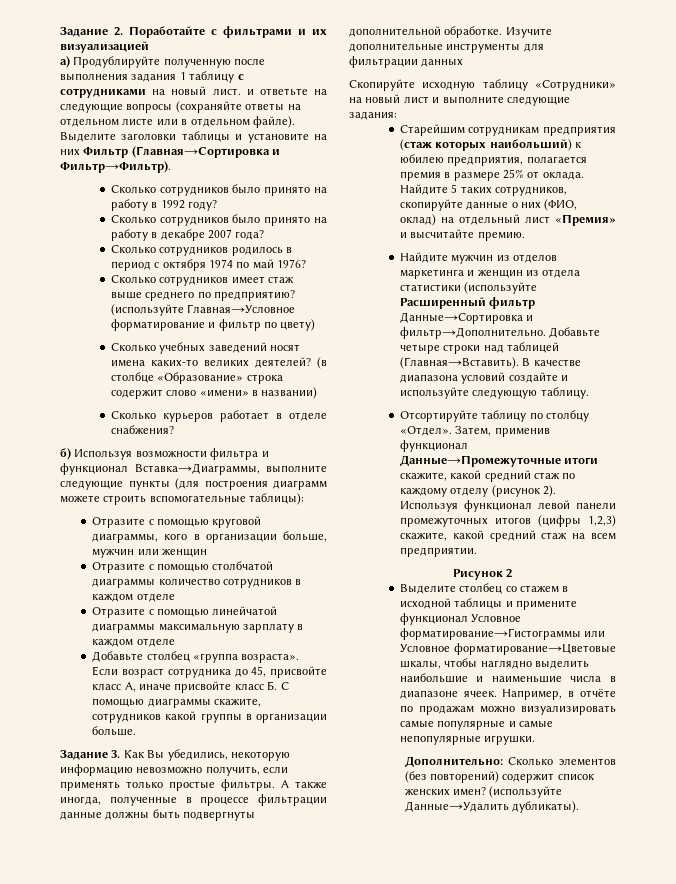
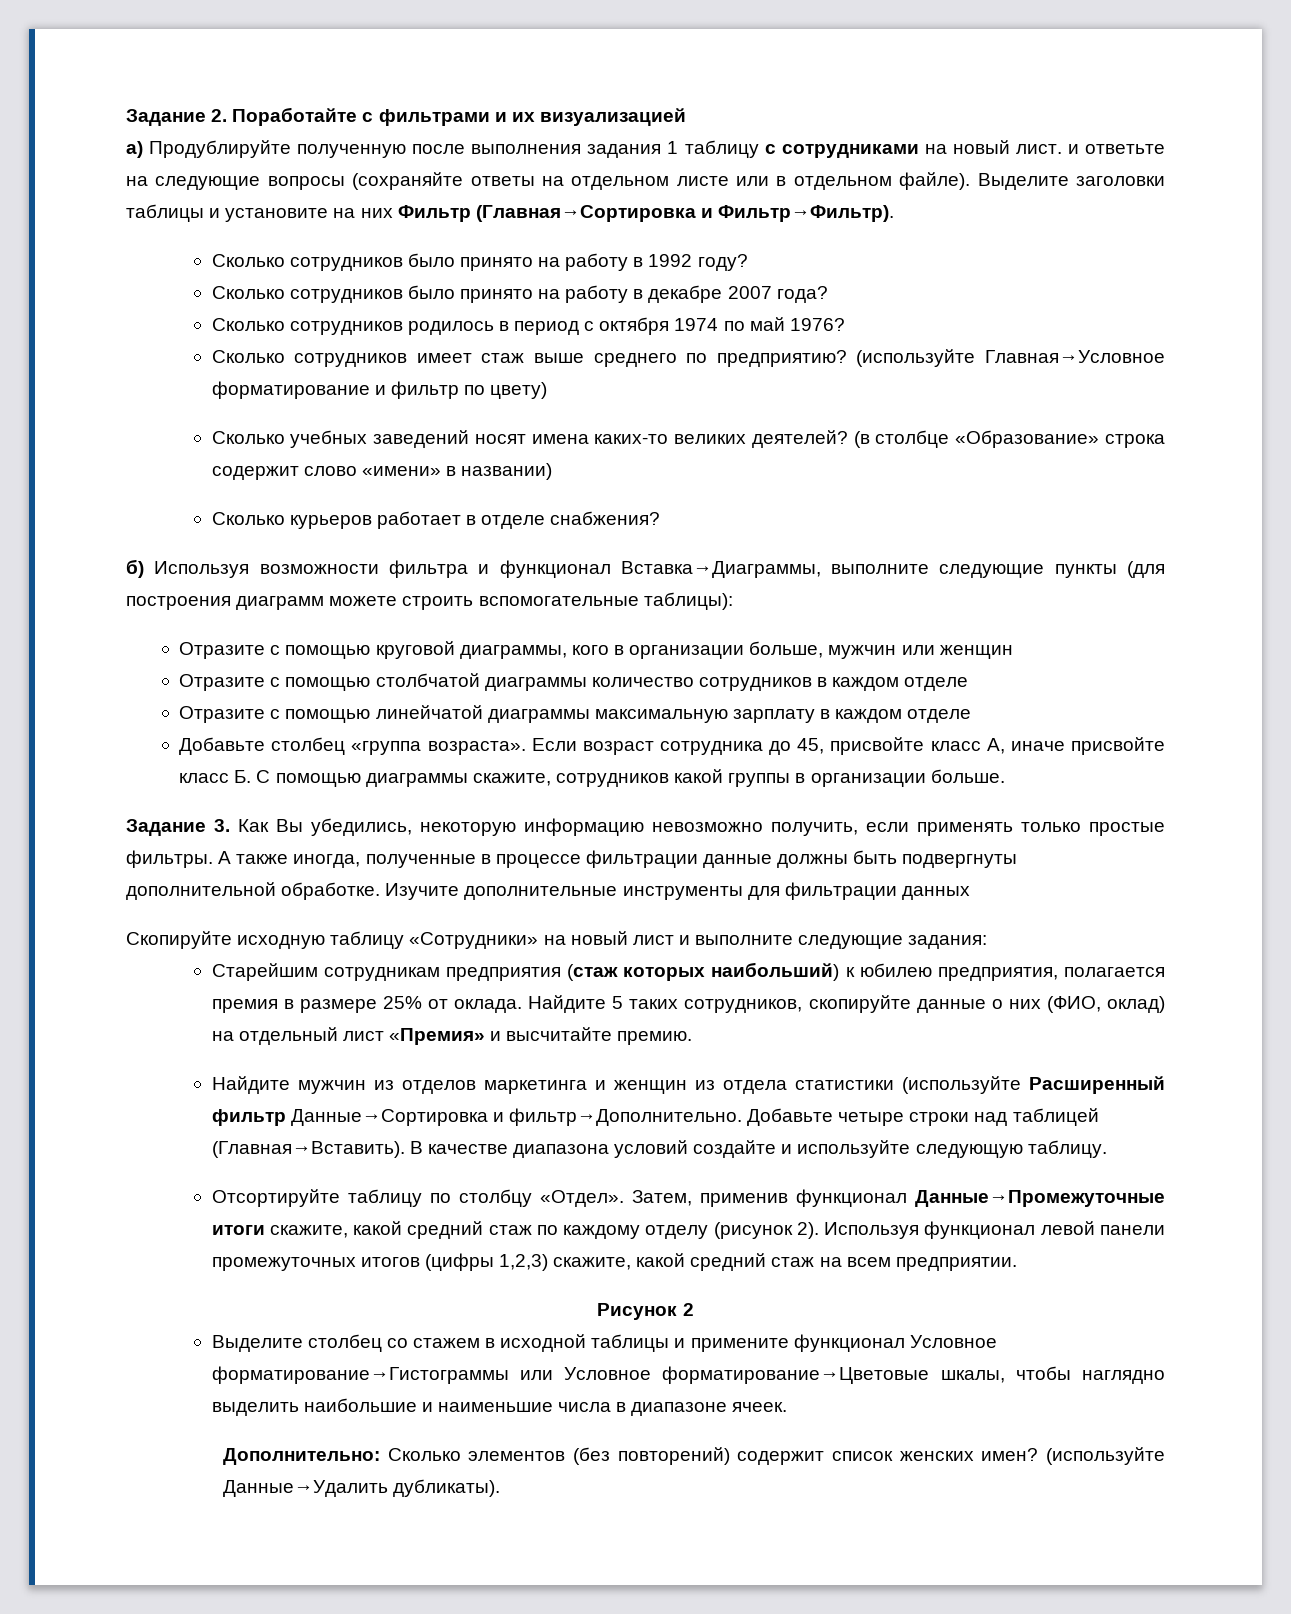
[502,688,616,700] [399,705,616,715] [399,720,553,730] [399,735,536,745] Например, в отчёте по продажам можно визуализировать самые популярные и самые непопулярные игрушки. -> (788, 1407) none

